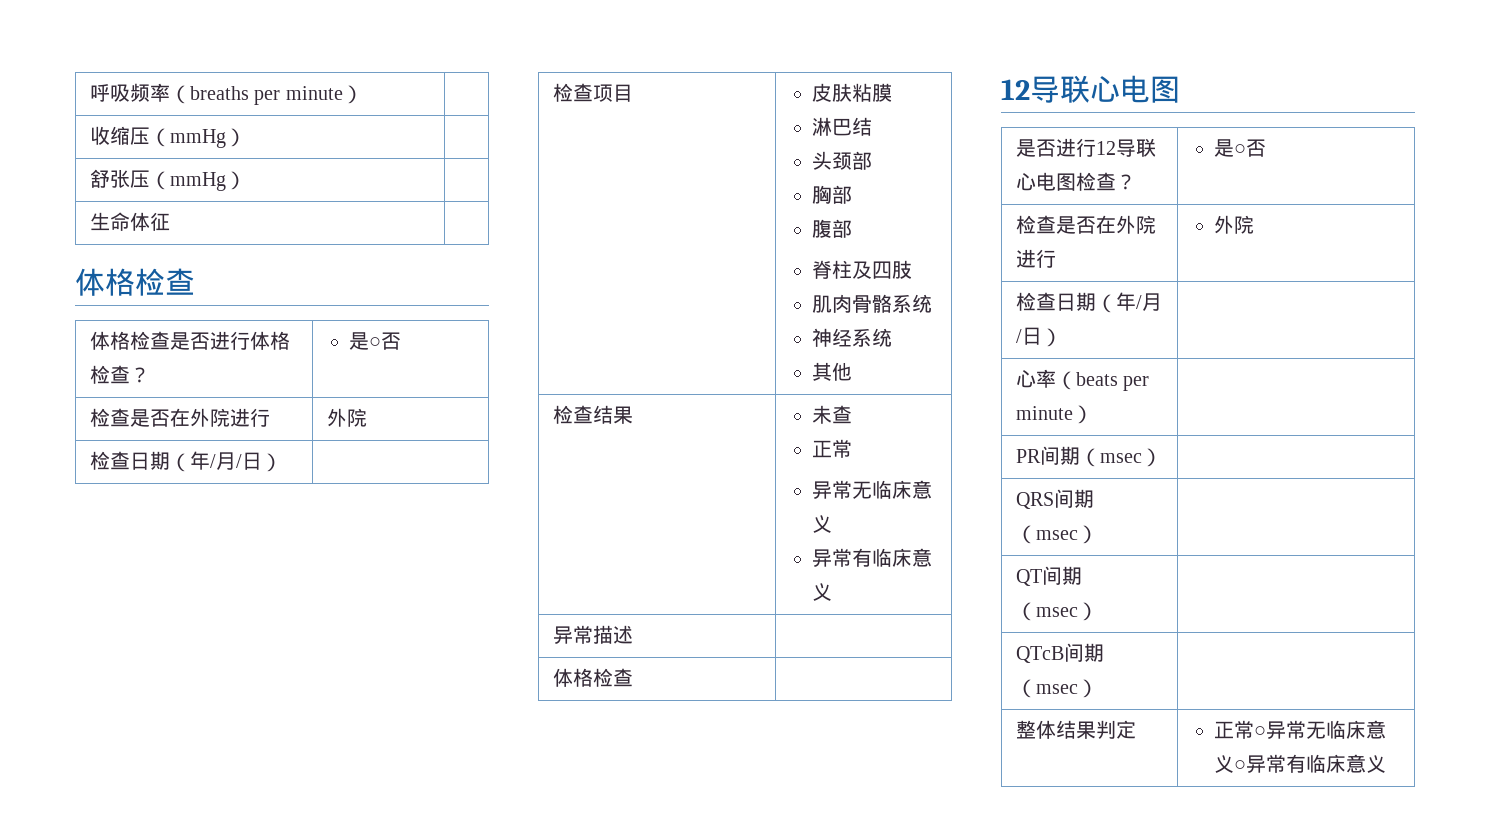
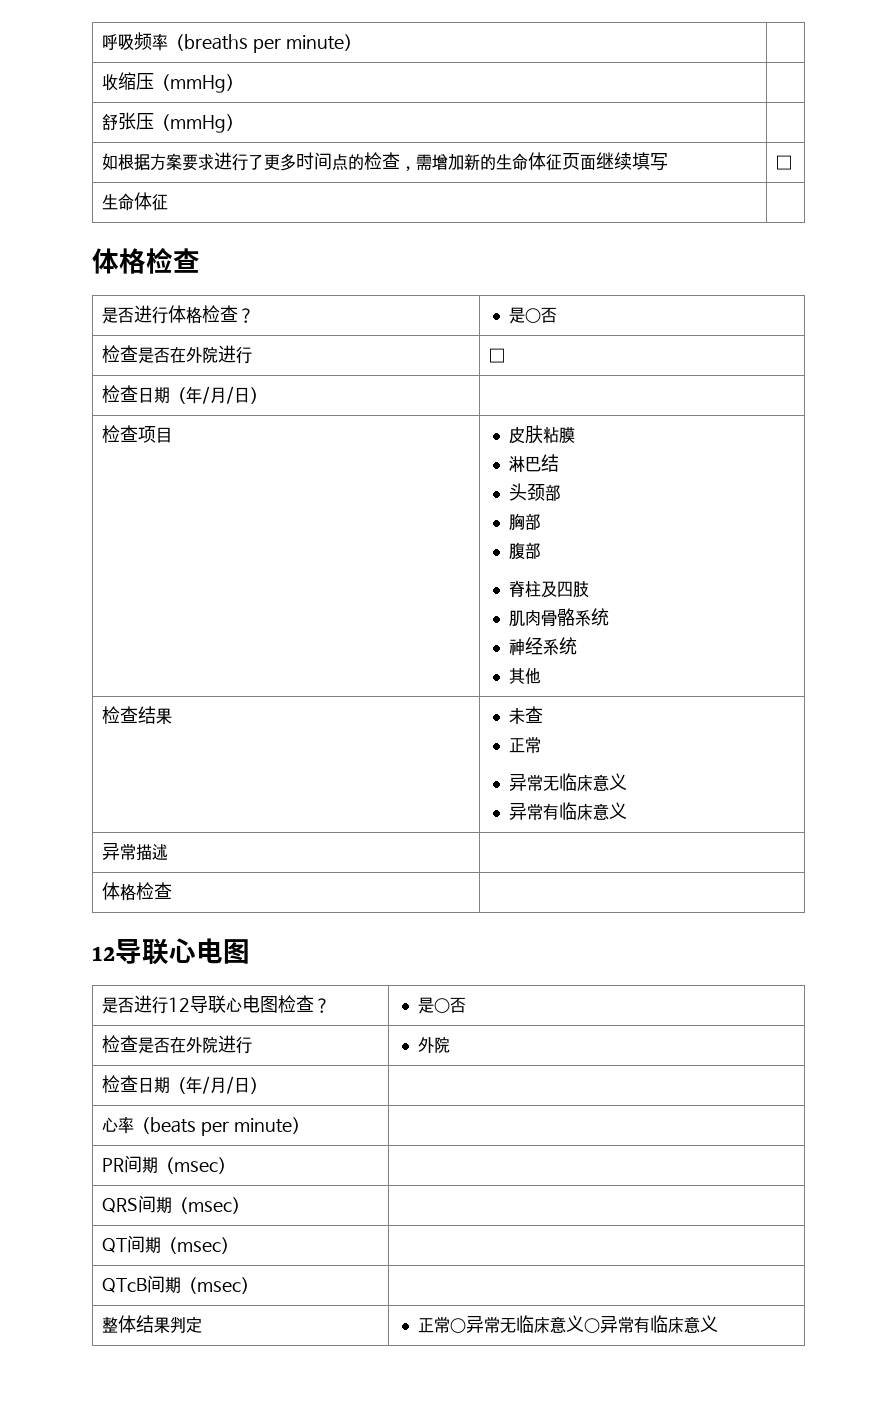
(246, 180) none -> [102,152,669,171] [776,155,793,170] // 如根据方案要求进行了更多时间点的检查，需增加新的生命体征页面继续填写 | □
[89,331,170,350] 体格检查 -> (200, 260) none
[326,408,367,427] 外院 -> [489,348,506,363] □

